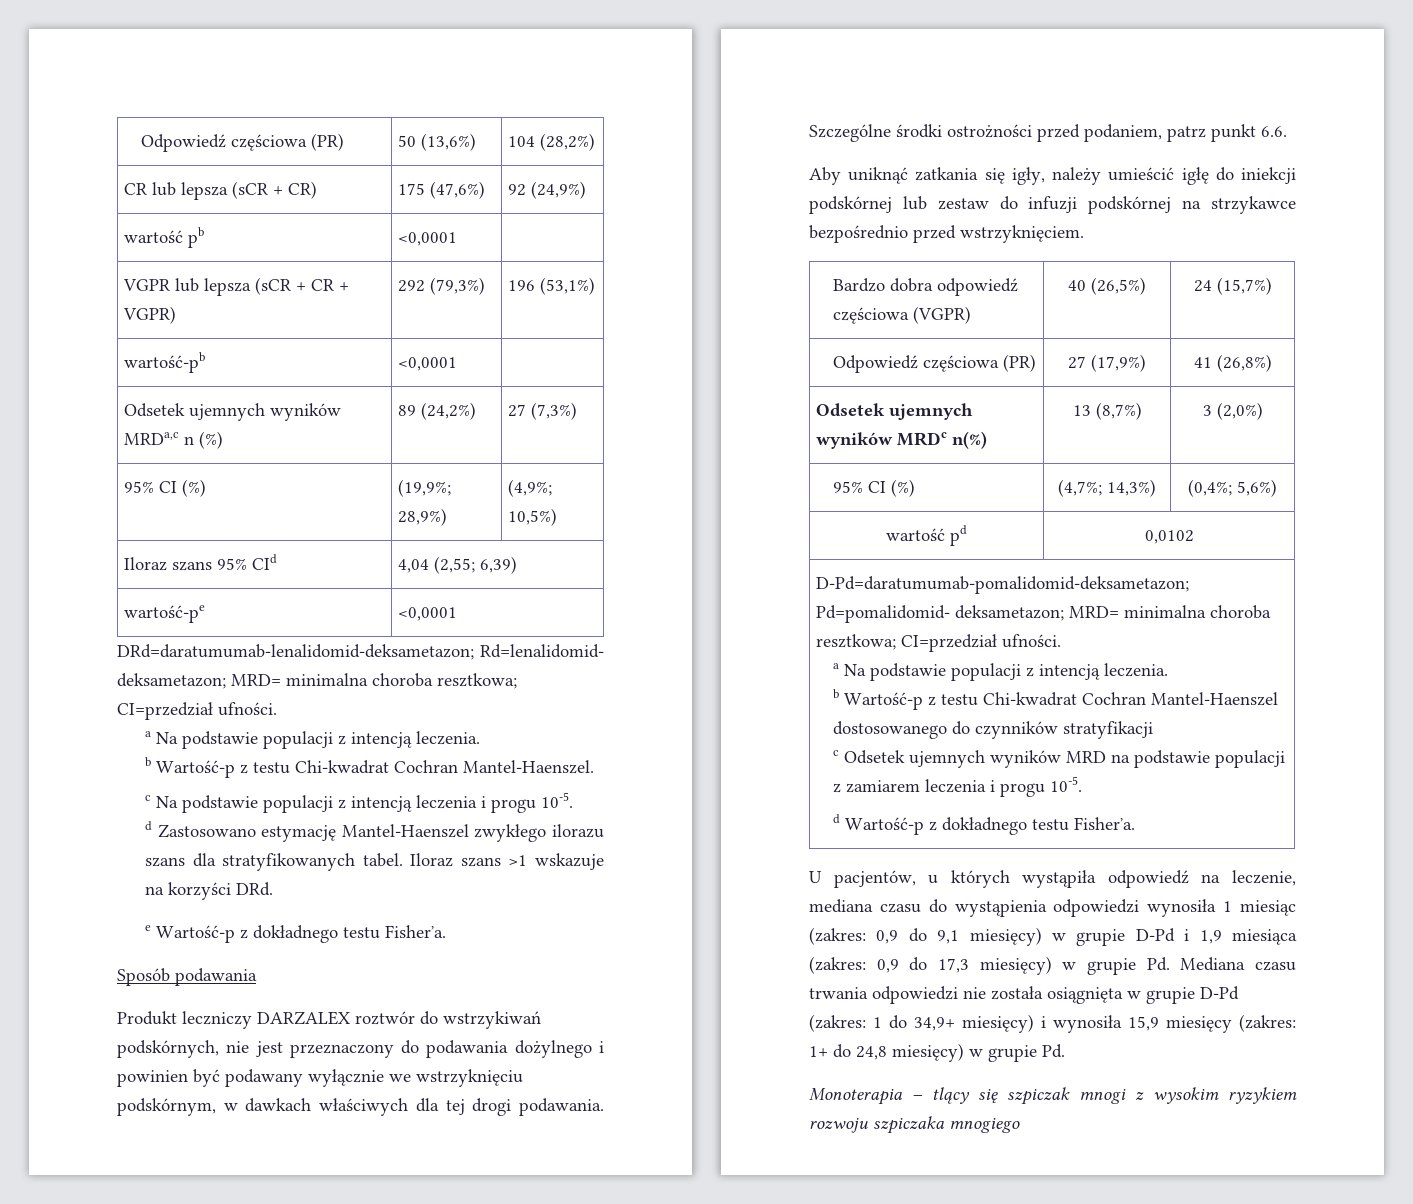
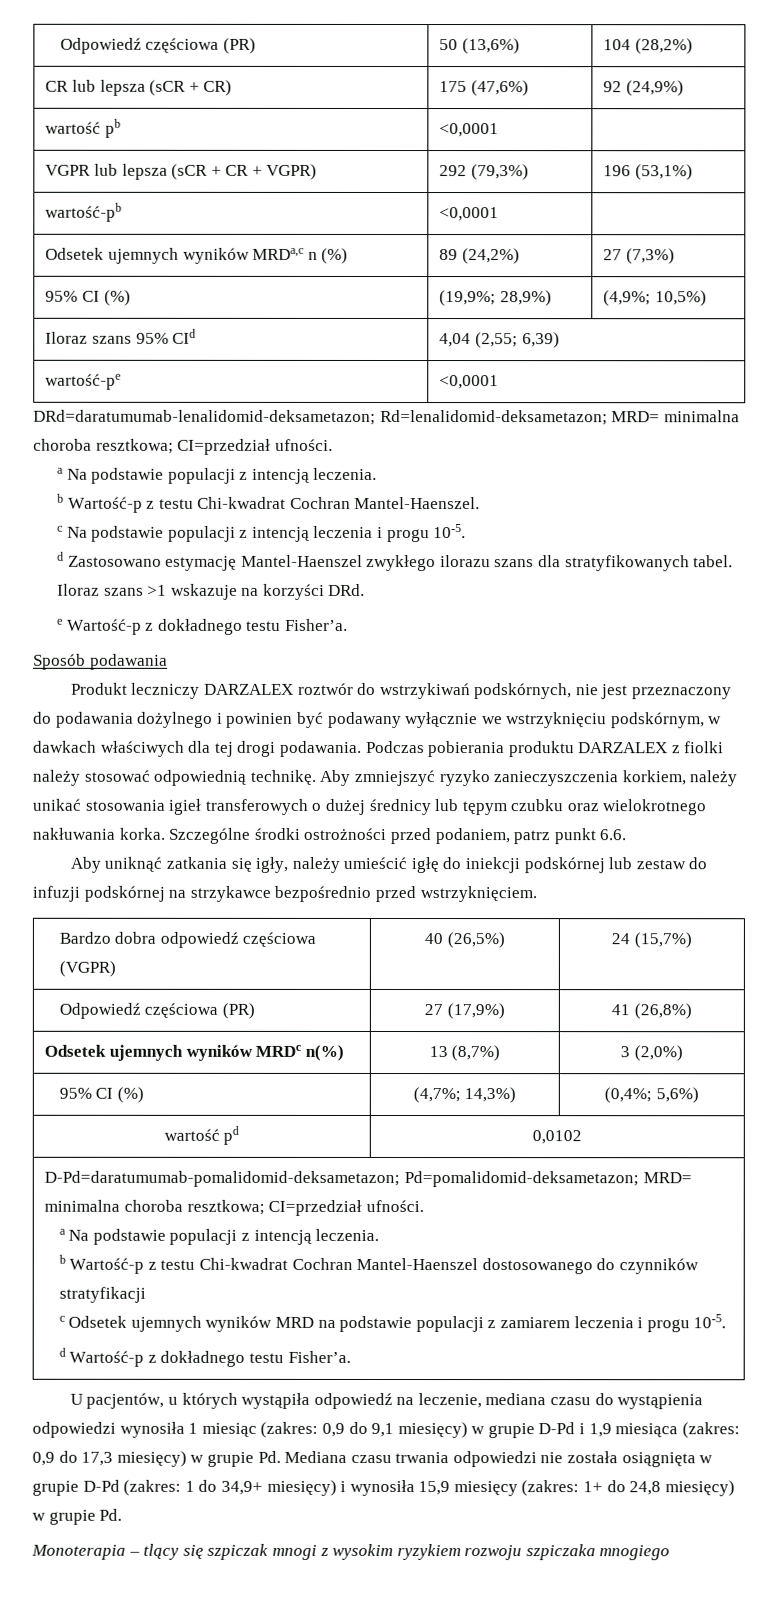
[480,644,604,658] [117,673,226,689] Rd=lenalidomid- deksametazon; -> [379,409,608,426] Rd=lenalidomid-deksametazon;
(604, 1107) none -> [365,740,725,758] [33,769,739,787] [32,798,708,816] [32,827,165,840] Podczas pobierania produktu DARZALEX z fiolki należy stosować odpowiednią technikę. Aby zmniejszyć ryzyko zanieczyszczenia korkiem, należy unikać stosowania igieł transferowych o dużej średnicy lub tępym czubku oraz wielokrotnego nakłuwania korka.
[816,605,1065,623] Pd=pomalidomid- deksametazon; -> [403,1171,639,1188] Pd=pomalidomid-deksametazon;

